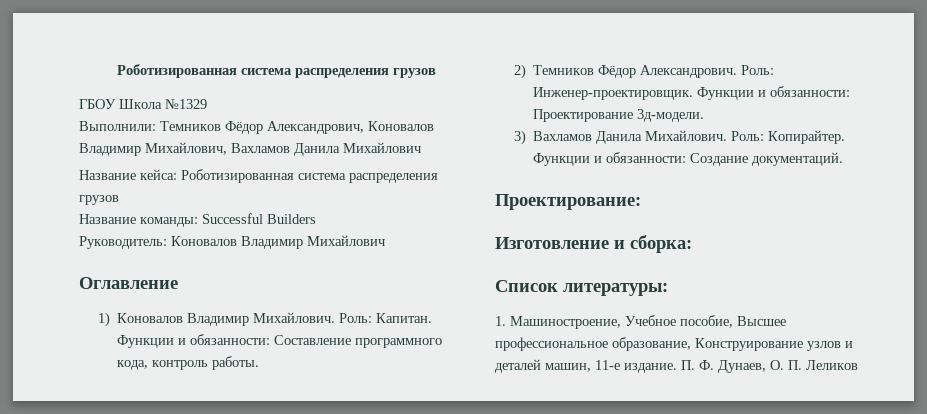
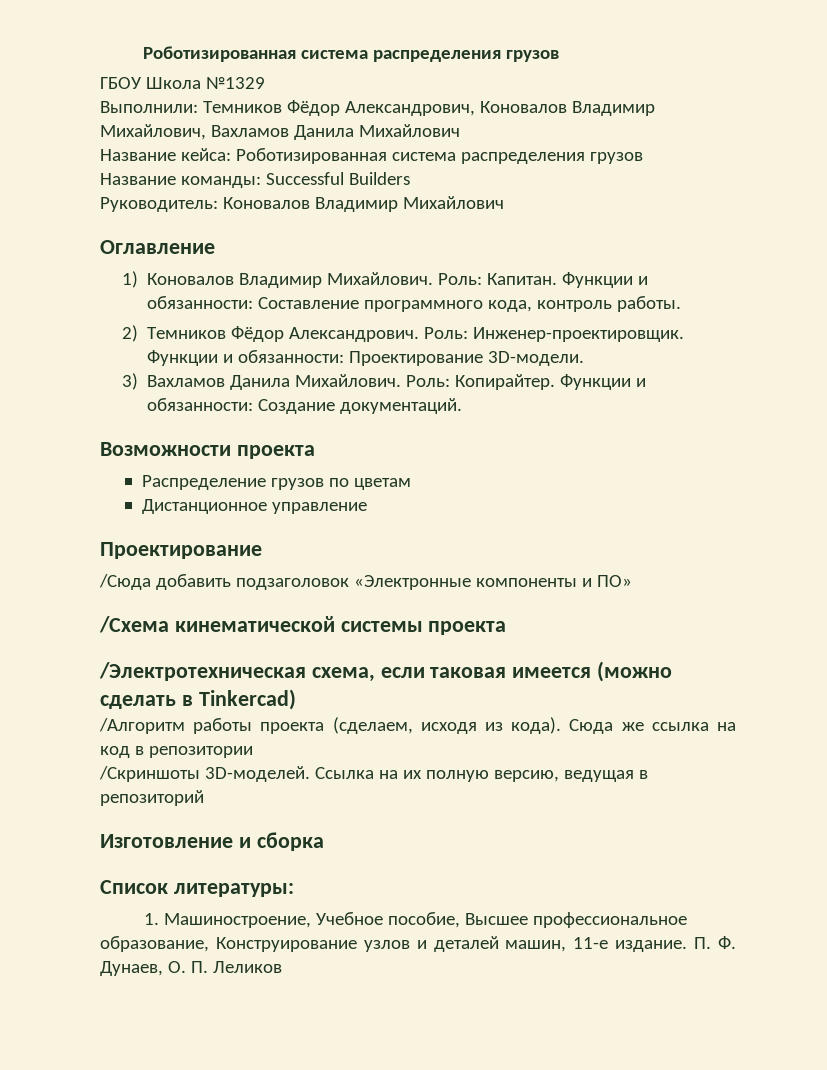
[637,109,705,122] 3д-модели. -> [487,351,584,366] 3D-модели.
[495,194,641,210] Проектирование: -> [100,442,315,459] [141,475,411,490] [141,499,367,514] [100,542,262,559] [99,574,632,590] [99,616,507,635] [99,661,673,682] [100,689,296,710] [99,717,736,734] [100,746,253,758] [99,766,648,782] [100,790,204,806] Возможности проекта // Распределение грузов по цветам // Дистанционное управление // Проектирование // /Сюда добавить подзаголовок «Электронные компоненты и ПО» // /Схема кинематической системы проекта // /Электротехническая схема, если таковая имеется (можно сделать в Tinkercad) // /Алгоритм работы проекта (сделаем, исходя из кода). Сюда же ссылка на код в репозитории // /Скриншоты 3D-моделей. Ссылка на их полную версию, ведущая в репозиторий
[630,235,692,253] сборка: -> [256,832,324,851] сборка

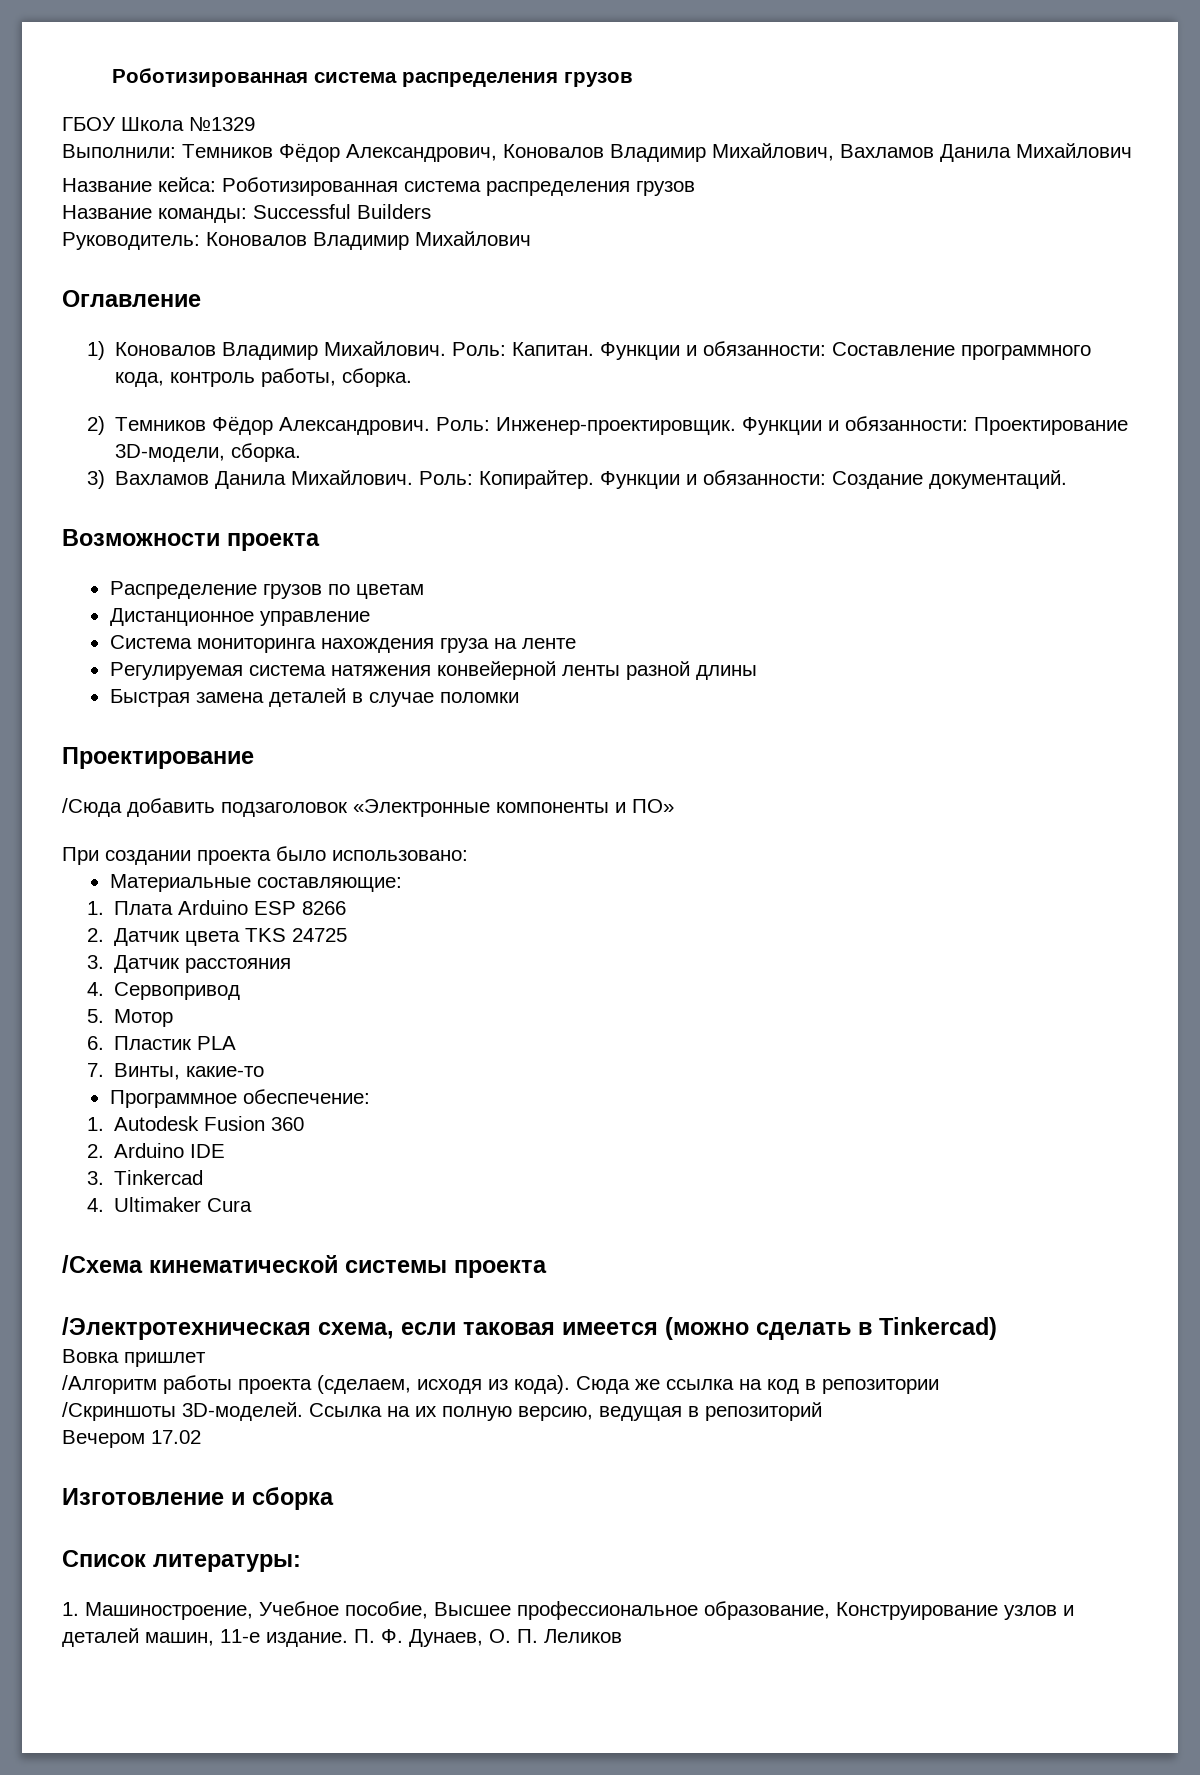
[616,296,681,312] работы. -> [261,368,413,387] работы, сборка.
[487,351,584,366] 3D-модели. -> [115,443,302,462] 3D-модели, сборка.
(367, 508) none -> [109,635,576,653] [109,661,757,680] [109,688,519,707] // Система мониторинга нахождения груза на ленте // Регулируемая система натяжения конвейерной ленты разной длины // Быстрая замена деталей в случае поломки
(632, 581) none -> [62,846,468,865] [109,874,402,892] [87,900,347,915] [87,928,348,946] [87,955,292,973] [87,982,241,1000] [87,1009,174,1027] [87,1036,237,1050] [87,1063,265,1080] [109,1089,370,1108] [87,1116,305,1131] [87,1143,226,1158] [87,1170,204,1185] [87,1197,253,1212] // При создании проекта было использовано: // Материальные составляющие: // 1. Плата Arduino ESP 8266 // 2. Датчик цвета TKS 24725 // 3. Датчик расстояния // 4. Сервопривод // 5. Мотор // 6. Пластик PLA // 7. Винты, какие-то // Программное обеспечение: // 1. Autodesk Fusion 360 // 2. Arduino IDE // 3. Tinkercad // 4. Ultimaker Cura
(296, 699) none -> [62,1349,206,1367] // Вовка пришлет
(204, 798) none -> [62,1430,201,1448] // Вечером 17.02

